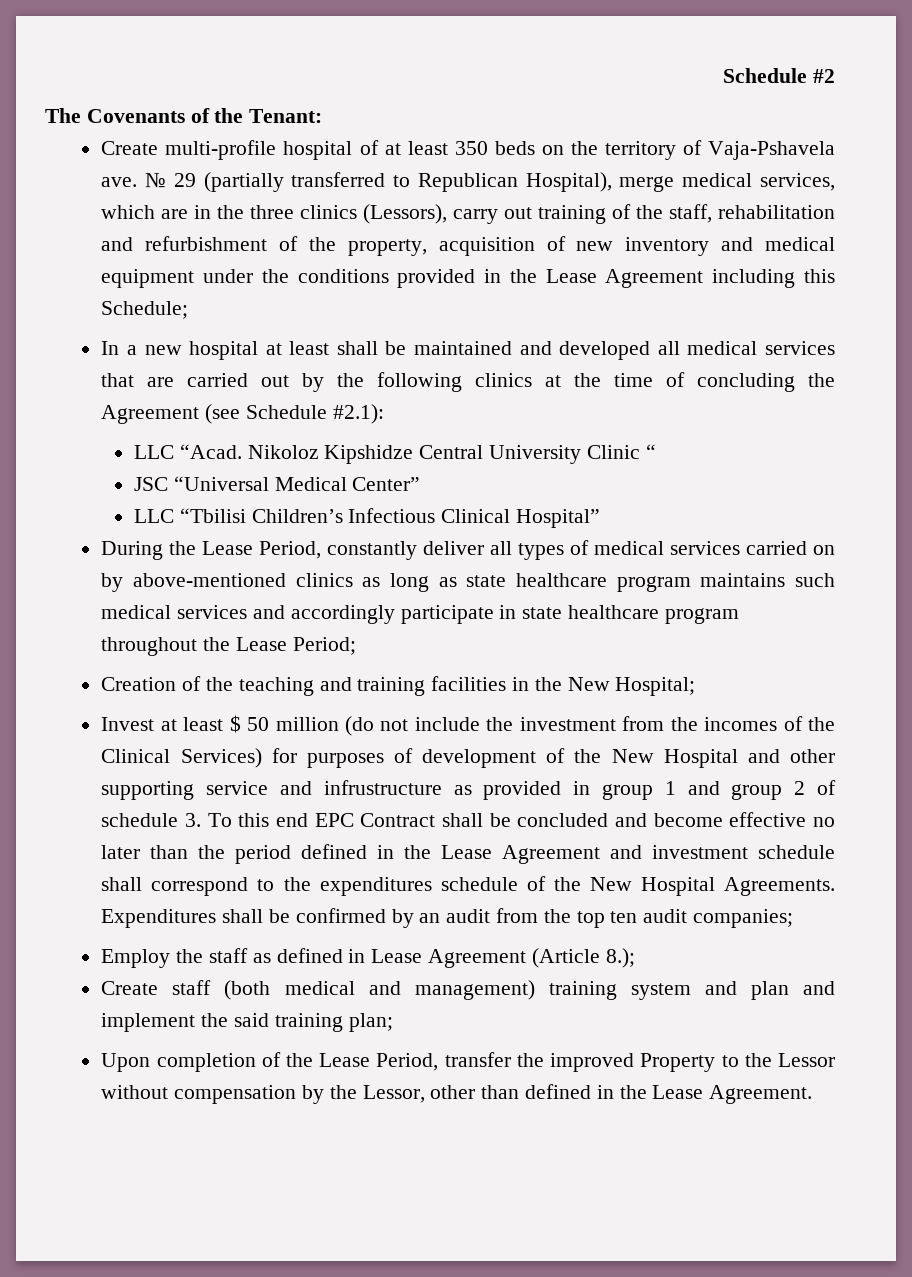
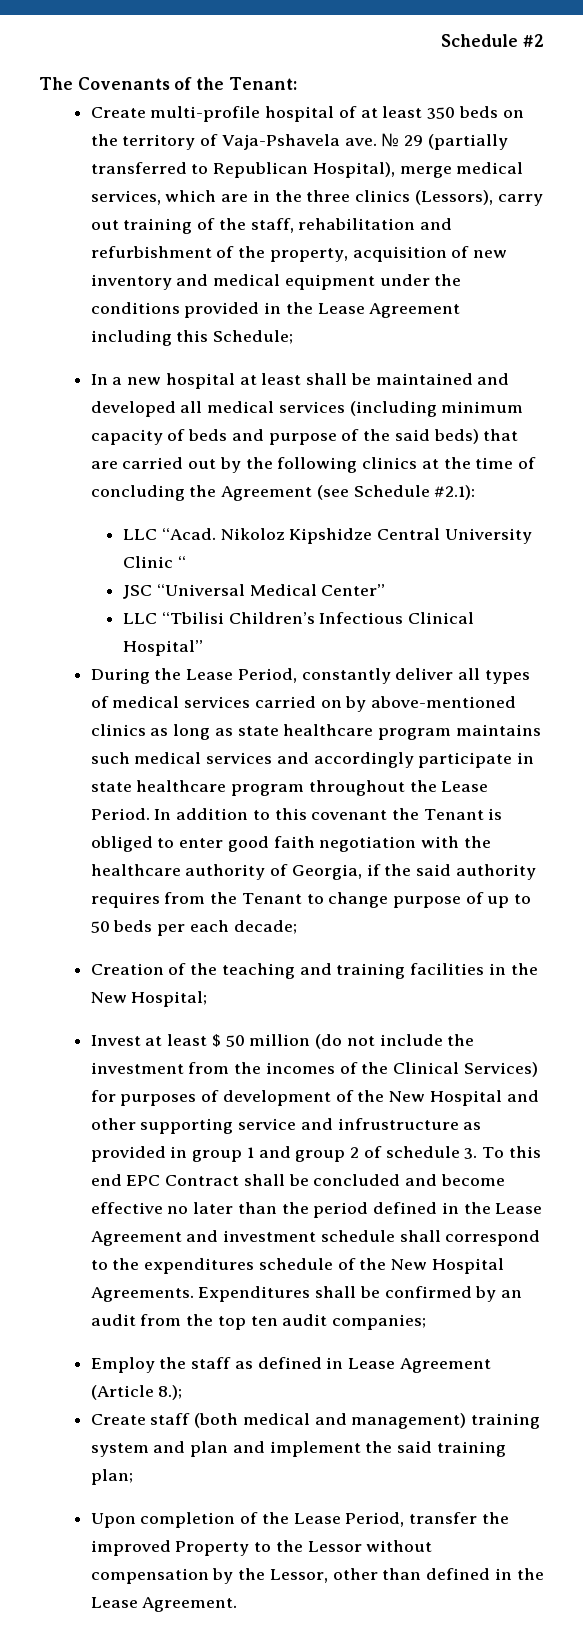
(835, 348) none -> [349,401,524,417] [90,429,479,445] (including minimum capacity of beds and purpose of the said beds)
[292,637,356,655] Period; -> [90,808,503,820] [90,836,491,852] [90,864,536,880] [90,892,532,908] [90,920,297,936] Period. In addition to this covenant the Tenant is obliged to enter good faith negotiation with the healthcare authority of Georgia, if the said authority requires from the Tenant to change purpose of up to 50 beds per each decade;

